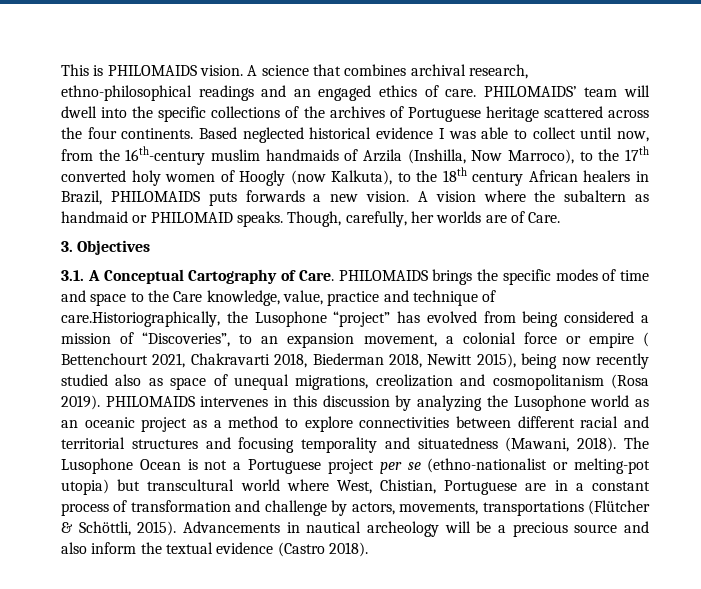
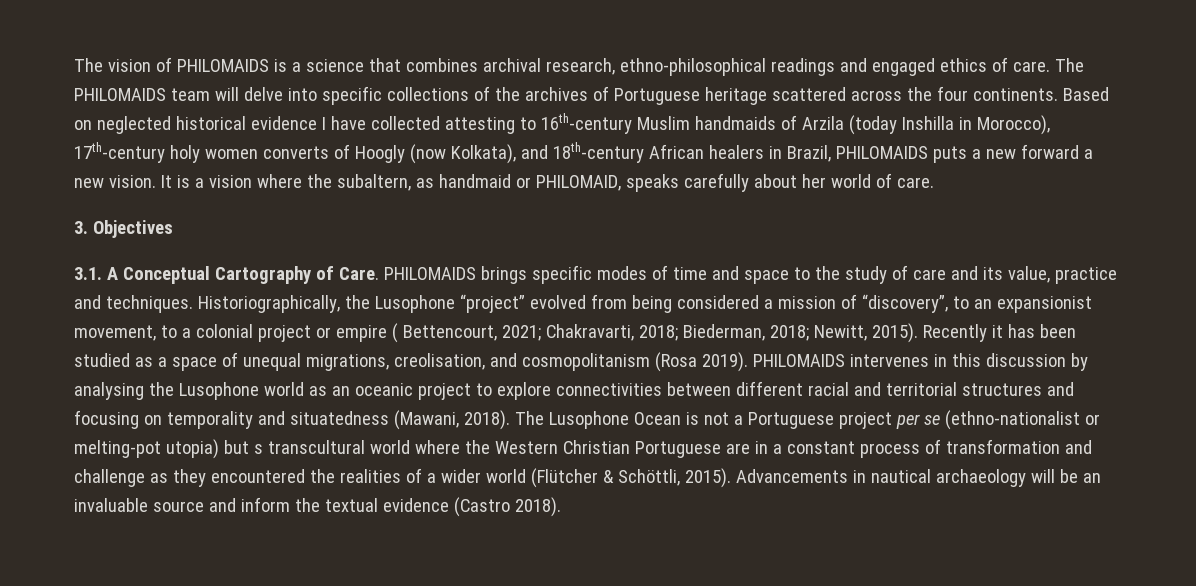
[61,64,258,76] This is PHILOMAIDS vision. A -> [74,57,301,72] The vision of PHILOMAIDS is a
[293,89,311,97] an -> (867, 65) none
[483,85,651,97] [61,106,154,118] PHILOMAIDS’ team will dwell into the -> [1054,58,1084,72] [74,87,317,101] The PHILOMAIDS team will delve into
(238, 133) none -> [74,120,92,130] on
[448,127,649,142] [61,146,649,165] [61,170,126,182] was able to collect until now, from the 16th-century muslim handmaids of Arzila (Inshilla, Now Marroco), to the 17th converted -> [330,113,1050,135] [74,142,165,163] have collected attesting to 16th-century Muslim handmaids of Arzila (today Inshilla in Morocco), 17th-century
(216, 178) none -> [262,146,329,159] converts
[331,167,524,186] Kalkuta), to the 18th century -> [450,142,644,164] Kolkata), and 18th-century
[245,190,428,202] forwards a new vision. A -> [971,144,1093,159] [74,175,204,188] a new forward a new vision. It is a
[564,190,627,202] subaltern -> [336,174,411,191] subaltern,
[150,211,561,227] PHILOMAID speaks. Though, carefully, her worlds are of Care. -> [535,173,934,192] PHILOMAID, speaks carefully about her world of care.
[477,269,498,281] the -> (527, 275) none
[173,290,497,306] [61,311,220,327] Care knowledge, value, practice and technique of care.Historiographically, -> [844,265,1117,284] [74,295,340,313] study of care and its value, practice and techniques. Historiographically,
[397,311,421,323] has -> (525, 303) none
[142,332,231,347] “Discoveries”, -> [861,294,948,313] “discovery”,
[287,333,437,348] expansion movement, -> [996,296,1092,313] [74,325,177,341] expansionist movement, to
[523,332,557,344] force -> [257,325,311,342] project
[61,353,649,369] [61,374,163,386] Bettenchourt 2021, Chakravarti 2018, Biederman 2018, Newitt 2015), being now recently studied also as -> [402,323,1076,343] [74,353,167,367] Bettencourt, 2021; Chakravarti, 2018; Biederman, 2018; Newitt, 2015). Recently it has been studied as a
[375,374,453,387] creolization -> [393,353,485,370] creolisation,
[417,395,483,411] analyzing -> [74,382,144,400] analysing
[192,416,279,428] as a method -> (471, 391) none
(295, 445) none -> [143,415,162,425] on
(141, 485) none -> [253,444,263,454] s
[336,479,437,494] West, Chistian, -> [464,440,630,454] the Western Christian
[331,500,584,516] by actors, movements, transportations -> [149,468,526,487] as they encountered the realities of a wider world
[366,521,439,537] archeology -> [935,469,1026,487] archaeology
[498,522,568,537] a precious -> [1082,473,1101,483] [74,498,148,512] an invaluable
[61,542,87,554] also -> (236, 505) none

